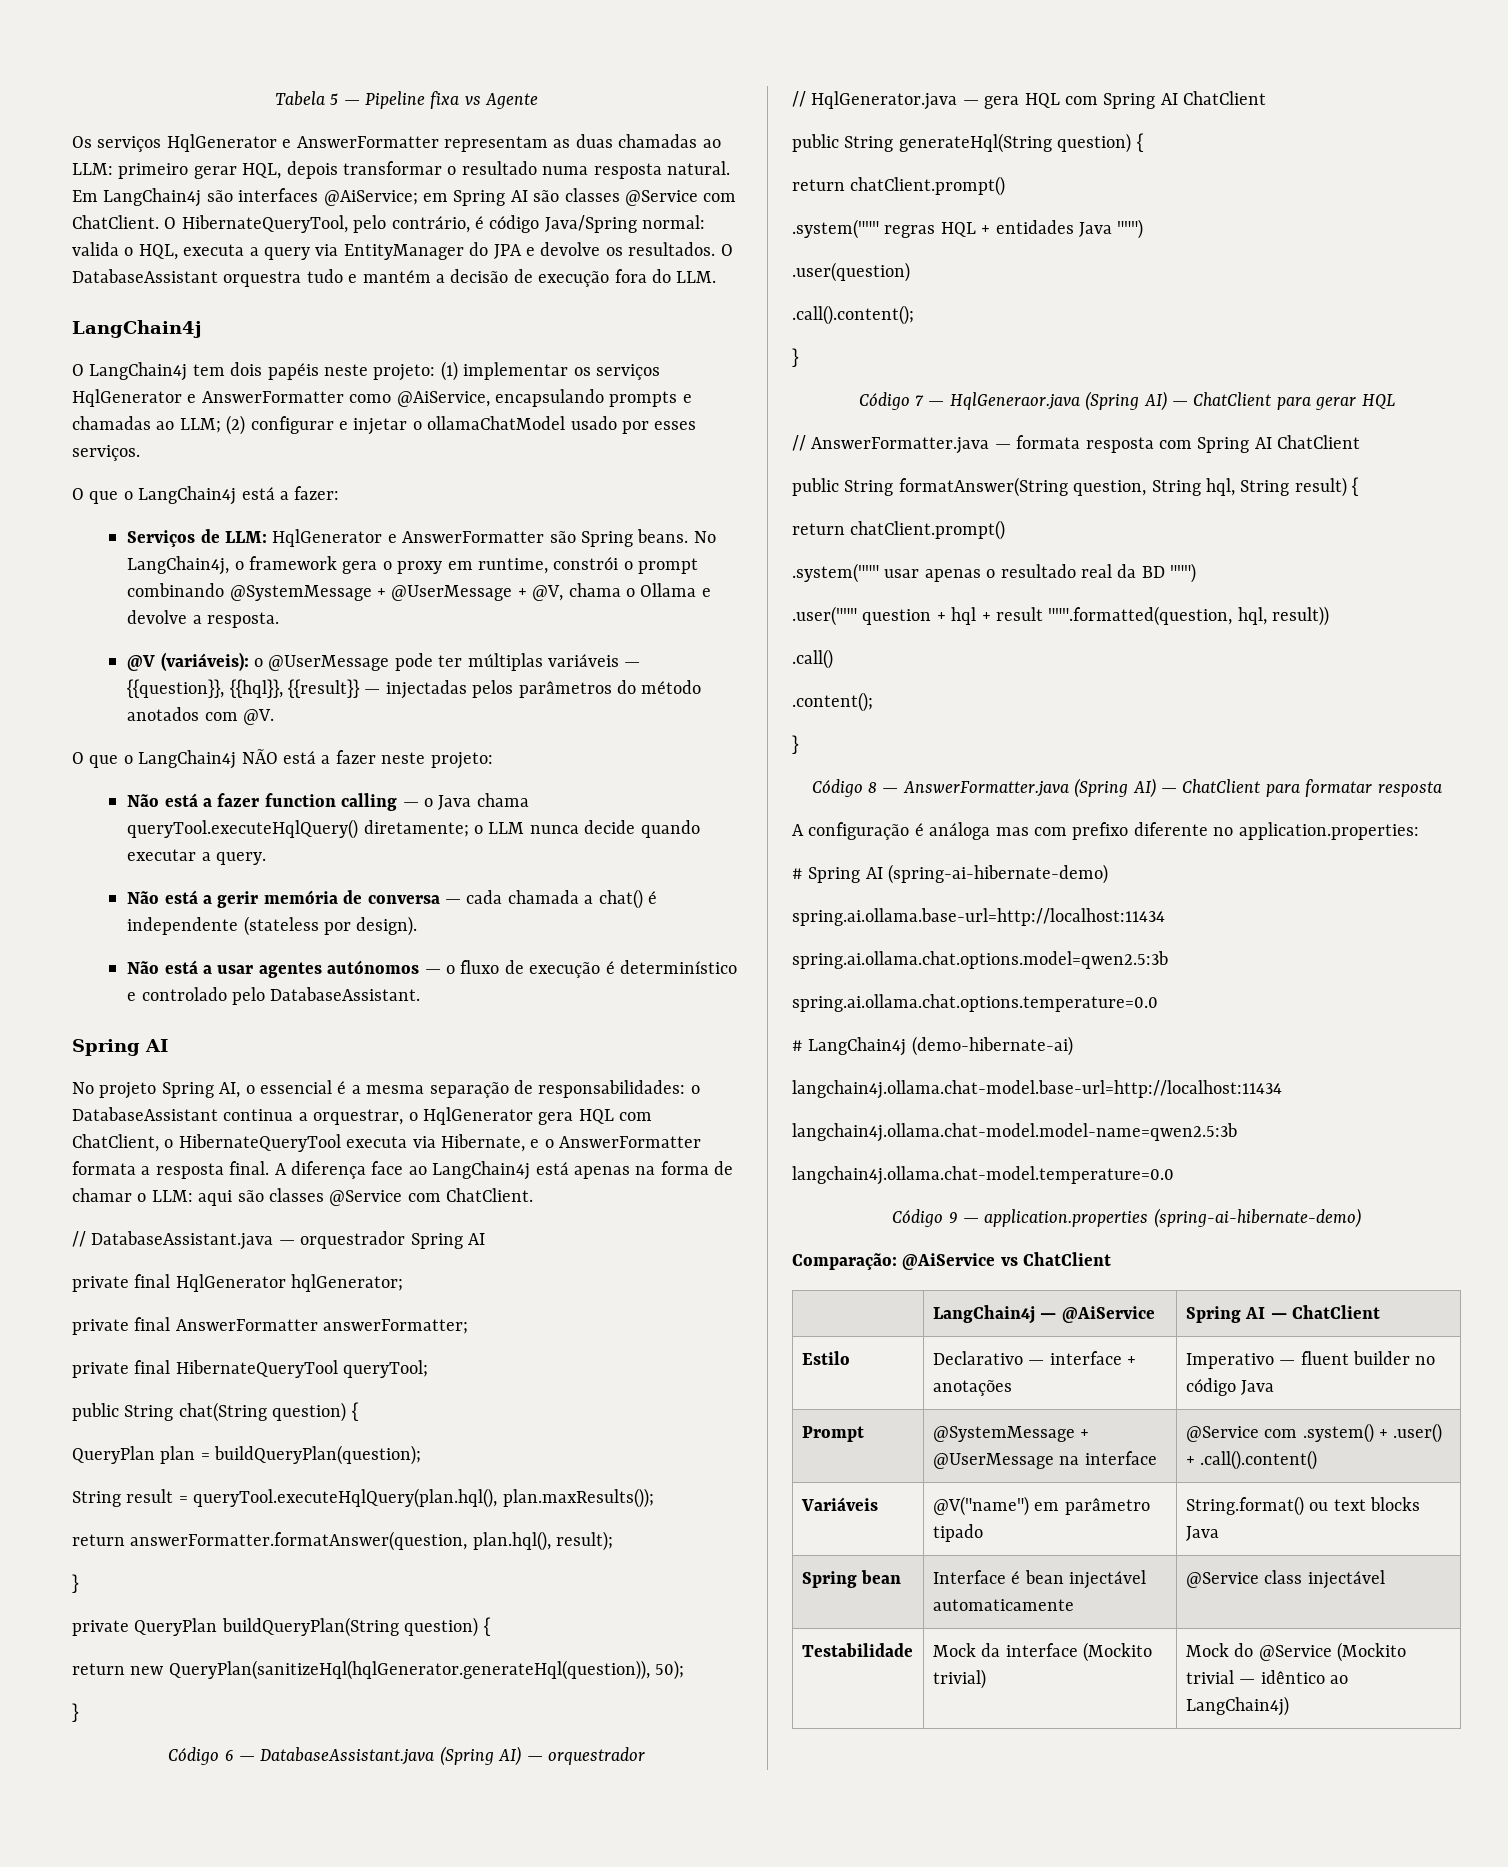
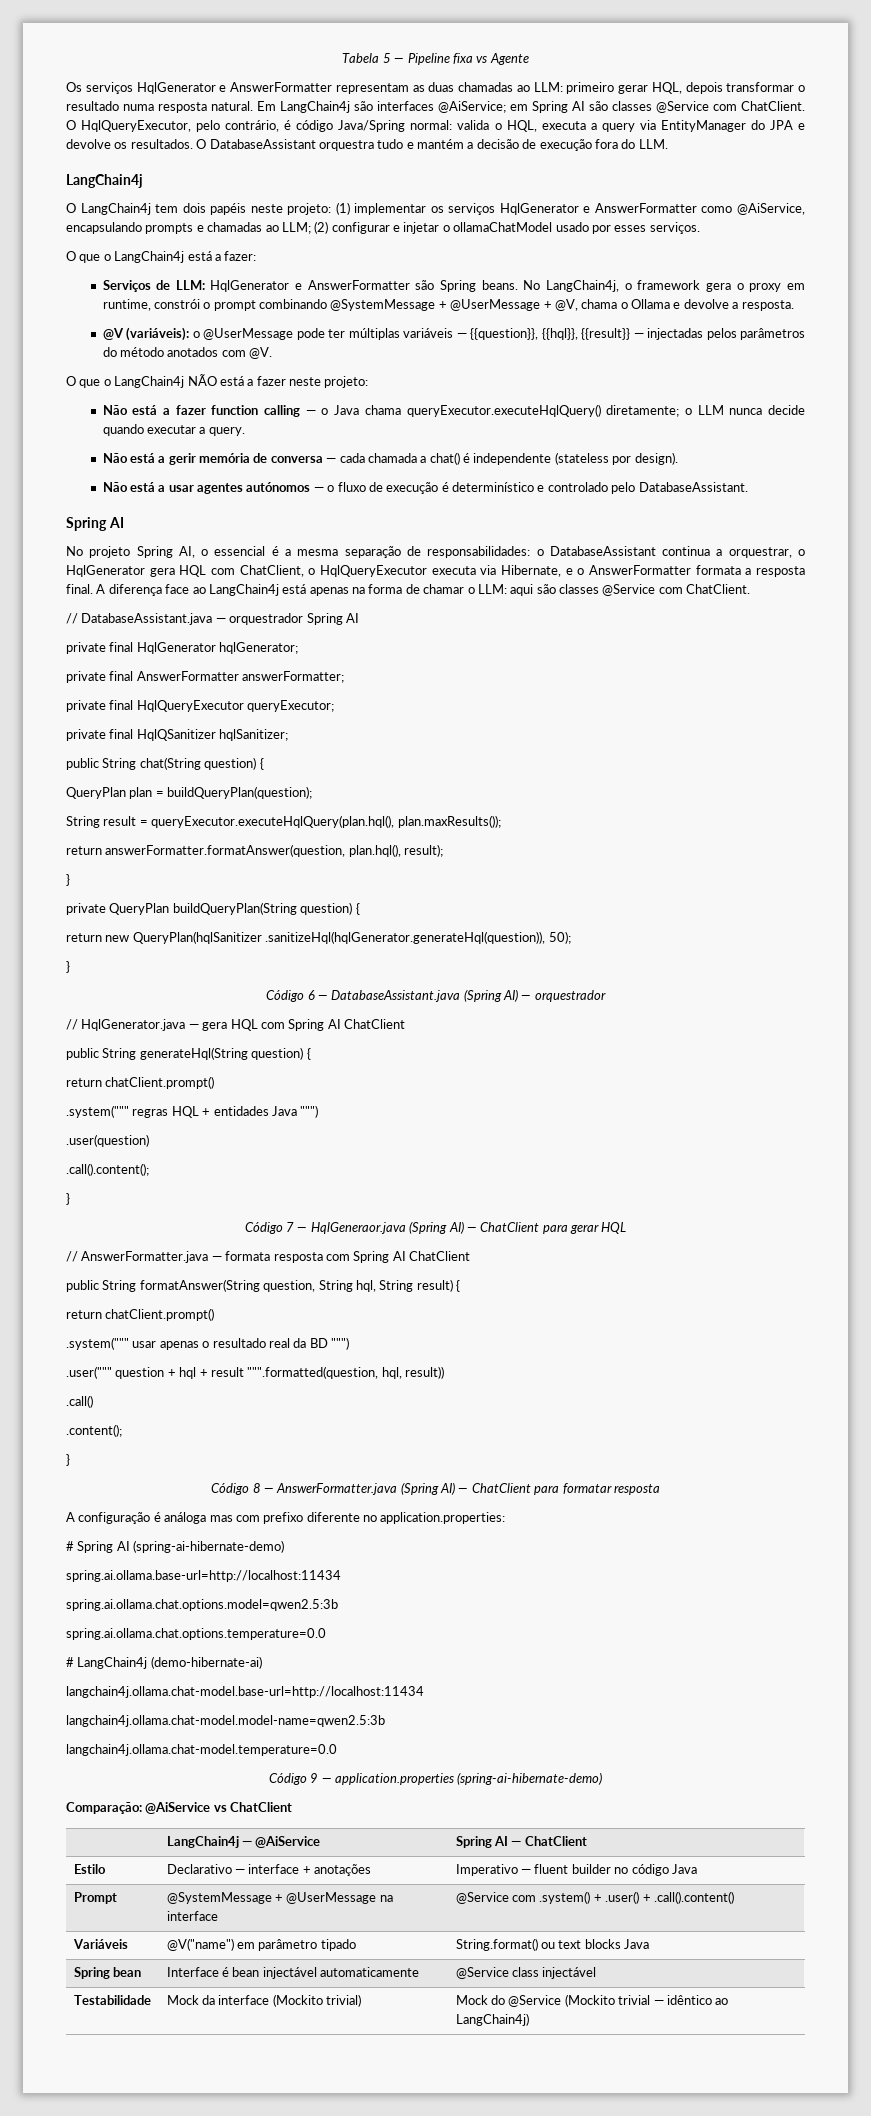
[181,215,348,233] HibernateQueryTool, -> [81,120,192,132] HqlQueryExecutor,
[127,819,359,839] queryTool.executeHqlQuery() -> [406,404,601,417] queryExecutor.executeHqlQuery()
[178,1134,341,1152] HibernateQueryTool -> [320,565,427,577] HqlQueryExecutor
[175,1360,429,1378] HibernateQueryTool queryTool; -> [136,700,335,712] [66,729,289,741] HqlQueryExecutor queryExecutor; // private final HqlQSanitizer hqlSanitizer;
[193,1488,498,1508] queryTool.executeHqlQuery(plan.hql(), -> [151,815,395,828] queryExecutor.executeHqlQuery(plan.hql(),
[168,1660,650,1680] QueryPlan(sanitizeHql(hqlGenerator.generateHql(question)), -> [132,931,546,944] QueryPlan(hqlSanitizer .sanitizeHql(hqlGenerator.generateHql(question)),

